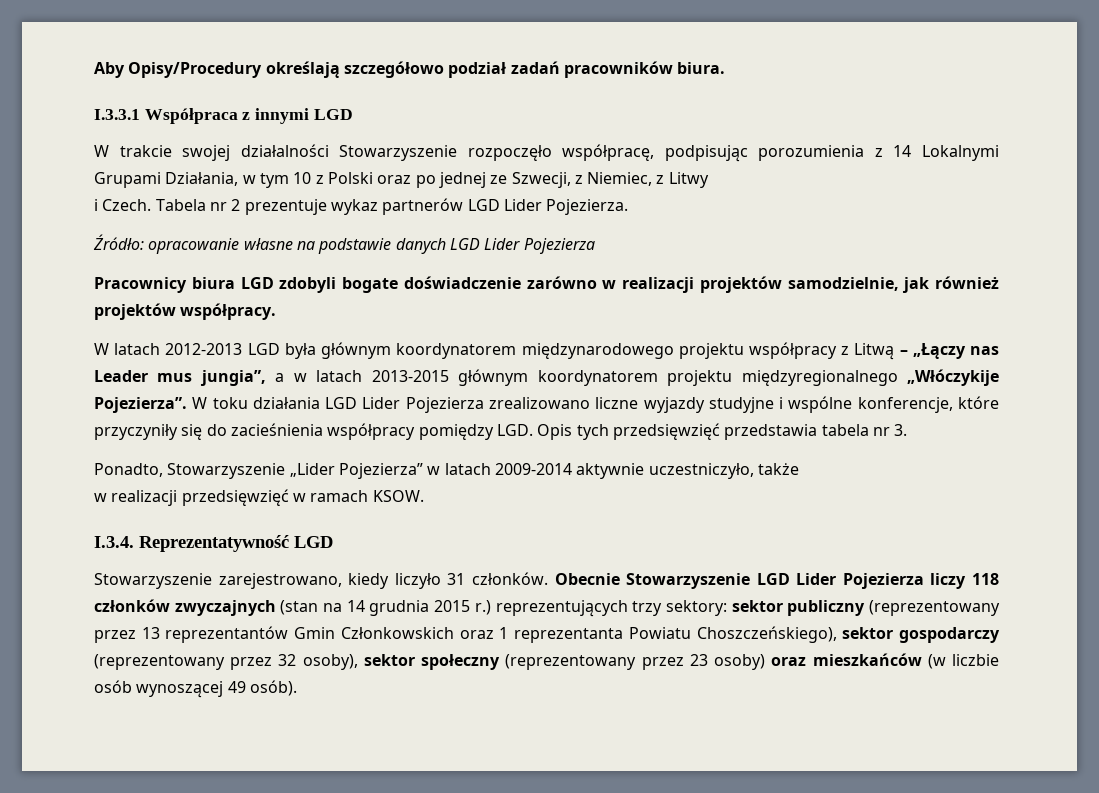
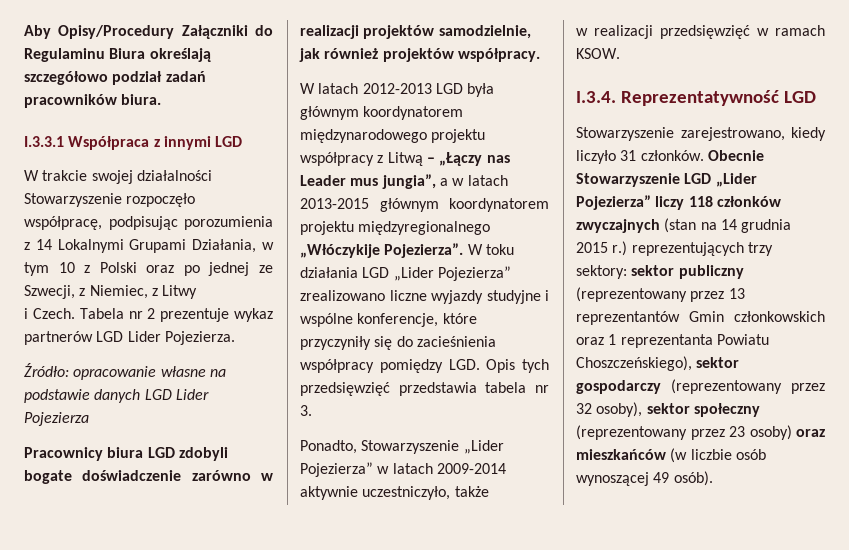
(263, 70) none -> [181,25,273,39] [24,48,146,62] Załączniki do Regulaminu Biura
[362,397,484,413] Lider Pojezierza -> [393,266,511,281] „Lider Pojezierza”
[796,573,924,589] Lider Pojezierza -> [715,173,757,187] [576,195,651,210] „Lider Pojezierza”
[340,627,454,639] Członkowskich -> [734,311,825,322] członkowskich

